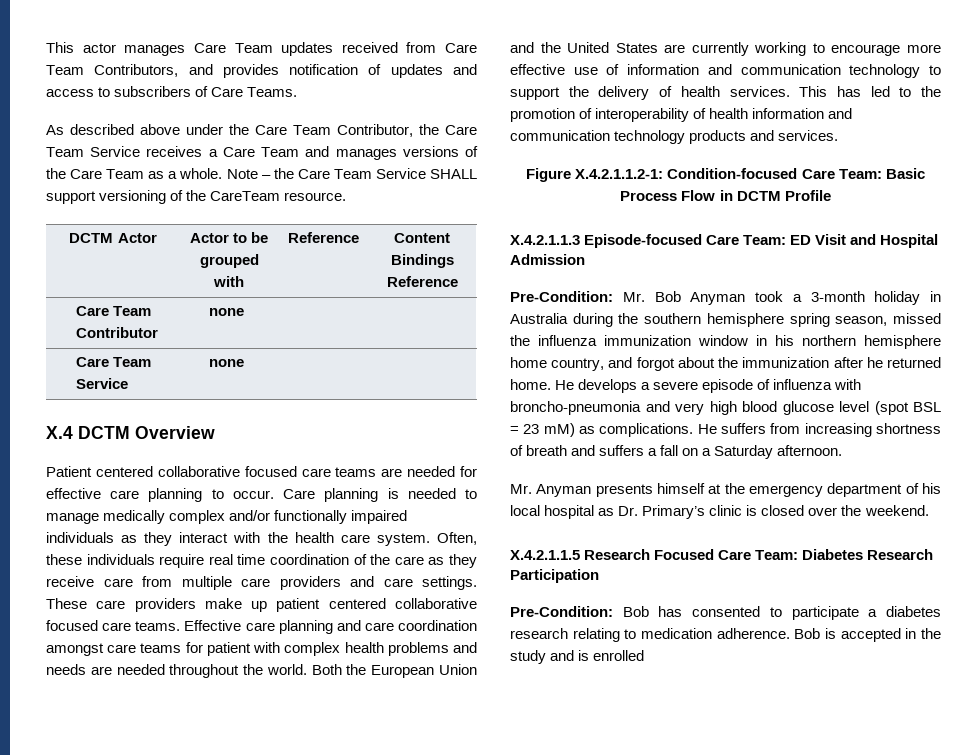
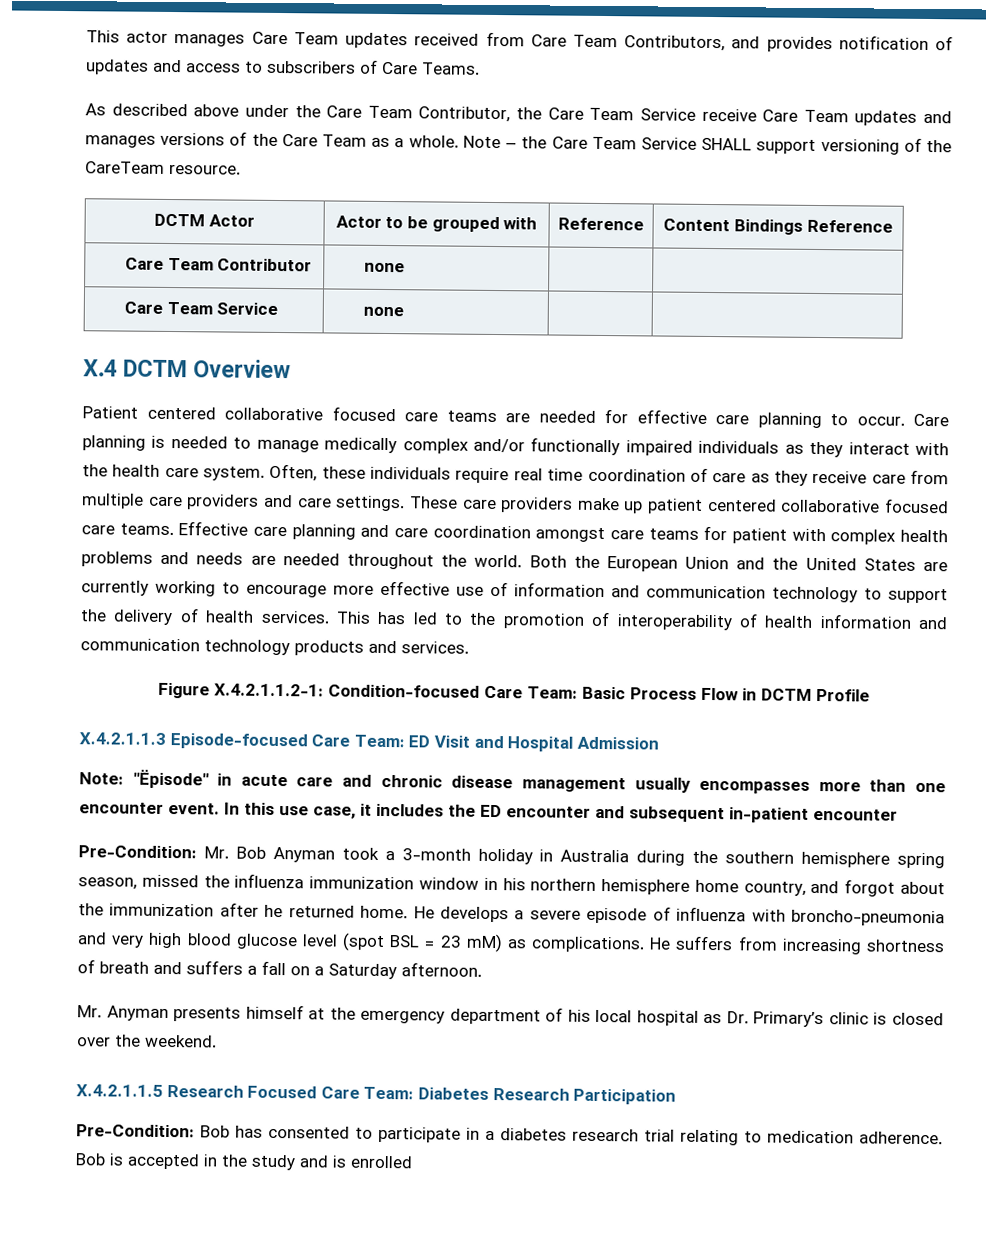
[146,146,300,157] receives a Care Team -> [701,108,918,126] receive Care Team updates
[370,554,391,565] the -> (708, 474) none
(585, 259) none -> [79,769,947,794] [79,802,898,823] // Note: "Ëpisode" in acute care and chronic disease management usually encompasses more than one encounter event. In this use case, it includes the ED encounter and subsequent in-patient encounter
(859, 613) none -> [466,1127,480,1140] in
(568, 633) none -> [644,1129,675,1142] trial

